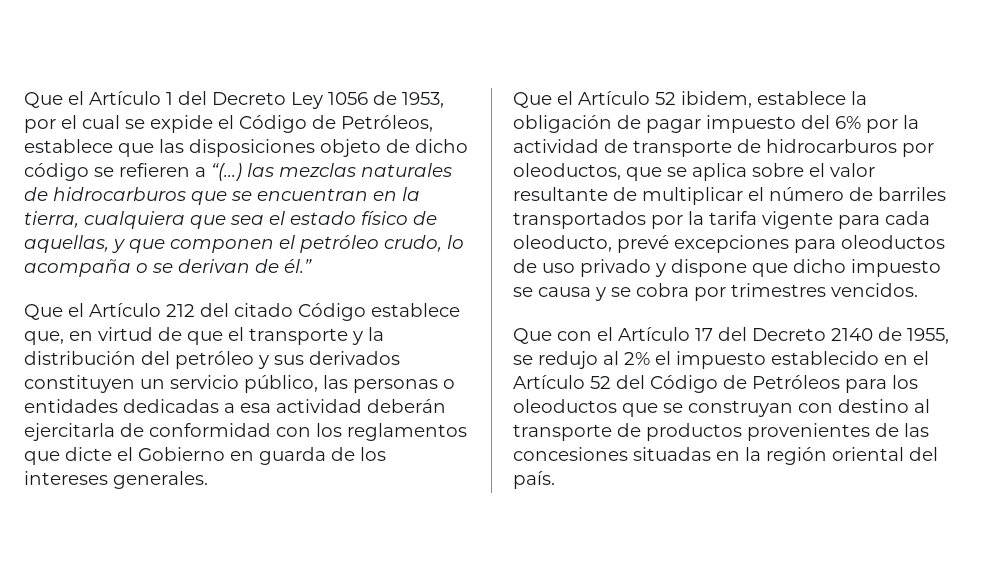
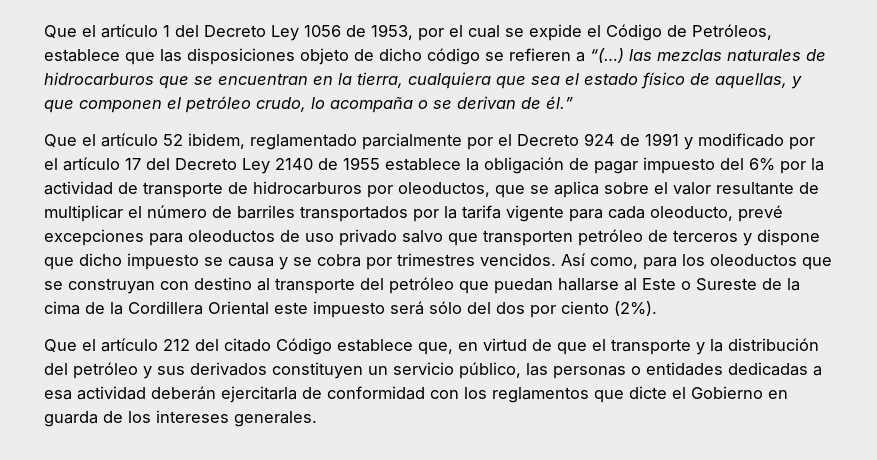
[24,91,161,108] Que el Artículo -> [44,24,158,38] Que el artículo
[89,303,161,317] Artículo -> [101,133,815,150] [44,157,824,174] [44,181,819,198] [44,205,783,222] [44,229,820,246] [44,253,832,270] [44,277,800,294] [44,301,657,318] [44,338,158,352] artículo 52 ibidem, reglamentado parcialmente por el Decreto 924 de 1991 y modificado por el artículo 17 del Decreto Ley 2140 de 1955 establece la obligación de pagar impuesto del 6% por la actividad de transporte de hidrocarburos por oleoductos, que se aplica sobre el valor resultante de multiplicar el número de barriles transportados por la tarifa vigente para cada oleoducto, prevé excepciones para oleoductos de uso privado salvo que transporten petróleo de terceros y dispone que dicho impuesto se causa y se cobra por trimestres vencidos. Así como, para los oleoductos que se construyan con destino al transporte del petróleo que puedan hallarse al Este o Sureste de la cima de la Cordillera Oriental este impuesto será sólo del dos por ciento (2%). // Que el artículo
[513,91,867,108] [513,115,919,133] [513,139,934,157] [513,163,875,181] [513,187,946,205] [513,211,930,229] [513,235,945,253] [513,259,941,277] [513,283,918,301] [513,327,949,344] [513,351,929,369] [513,375,918,393] [513,399,930,417] [513,423,929,441] [513,447,938,465] [513,471,555,489] // Que el Artículo 52 ibidem, establece la obligación de pagar impuesto del 6% por la actividad de transporte de hidrocarburos por oleoductos, que se aplica sobre el valor resultante de multiplicar el número de barriles transportados por la tarifa vigente para cada oleoducto, prevé excepciones para oleoductos de uso privado y dispone que dicho impuesto se causa y se cobra por trimestres vencidos. // Que con el Artículo 17 del Decreto 2140 de 1955, se redujo al 2% el impuesto establecido en el Artículo 52 del Código de Petróleos para los oleoductos que se construyan con destino al transporte de productos provenientes de las concesiones situadas en la región oriental del país. -> (317, 419) none

